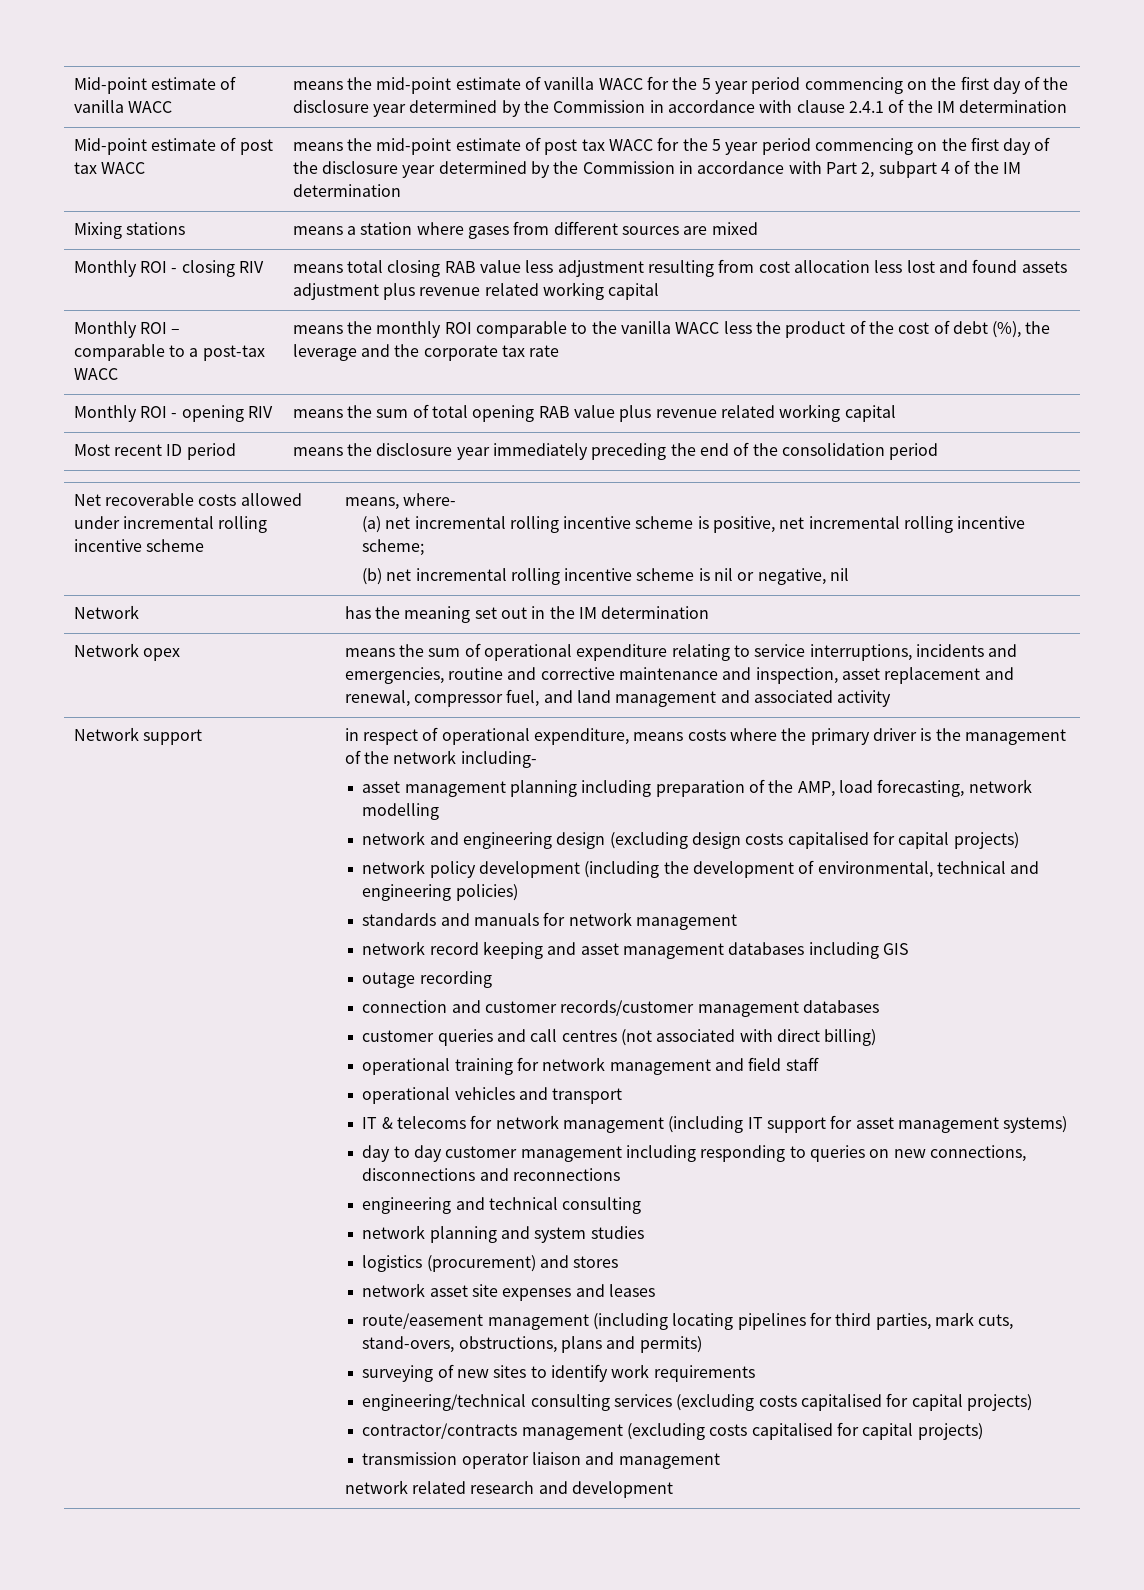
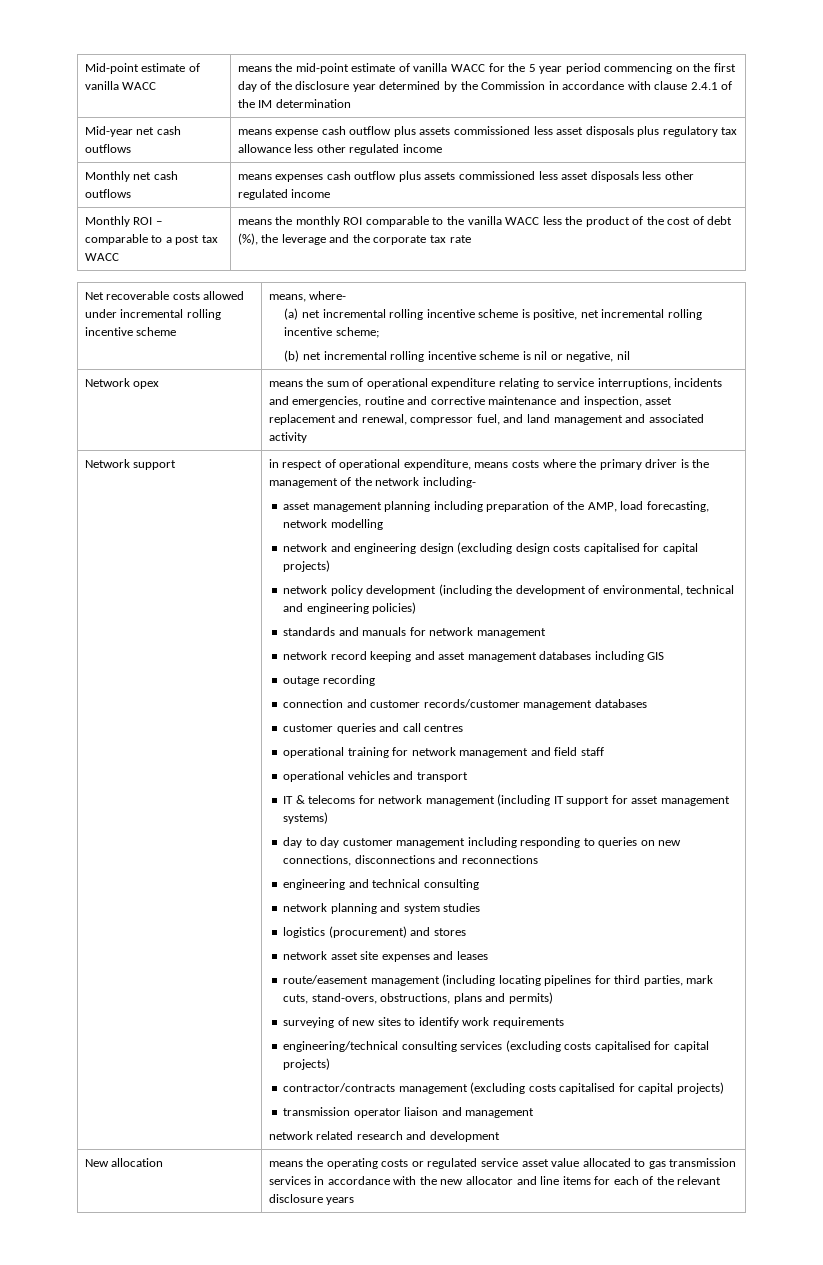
[73,137,273,155] [73,162,146,174] [292,137,1051,155] [292,160,1021,178] [292,184,401,197] [73,222,186,239] [292,221,758,239] [73,260,264,277] [292,259,1067,277] [292,282,660,300] Mid-point estimate of post tax WACC | means the mid-point estimate of post tax WACC for the 5 year period commencing on the first day of the disclosure year determined by the Commission in accordance with Part 2, subpart 4 of the IM determination // Mixing stations | means a station where gases from different sources are mixed // Monthly ROI - closing RIV | means total closing RAB value less adjustment resulting from cost allocation less lost and found assets adjustment plus revenue related working capital -> [84,126,181,137] [84,144,131,153] [237,126,738,137] [237,144,442,155] [84,171,178,182] [84,189,131,198] [237,171,694,182] [237,189,331,200] Mid-year net cash outflows | means expense cash outflow plus assets commissioned less asset disposals plus regulatory tax allowance less other regulated income // Monthly net cash outflows | means expenses cash outflow plus assets commissioned less asset disposals less other regulated income
[202,345,265,361] post-tax -> [175,235,218,245] post tax
[73,405,273,422] [292,404,896,422] [73,443,236,460] [292,442,939,460] // Monthly ROI - opening RIV | means the sum of total opening RAB value plus revenue related working capital // Most recent ID period | means the disclosure year immediately preceding the end of the consolidation period -> (471, 239) none
[73,605,139,619] [344,606,710,623] // Network | has the meaning set out in the IM determination -> (630, 355) none
[620,1029,877,1046] (not associated with direct billing) -> (464, 728) none
(673, 1489) none -> [84,1158,164,1167] [268,1158,737,1169] [268,1176,722,1185] [268,1194,355,1205] // New allocation | means the operating costs or regulated service asset value allocated to gas transmission services in accordance with the new allocator and line items for each of the relevant disclosure years

